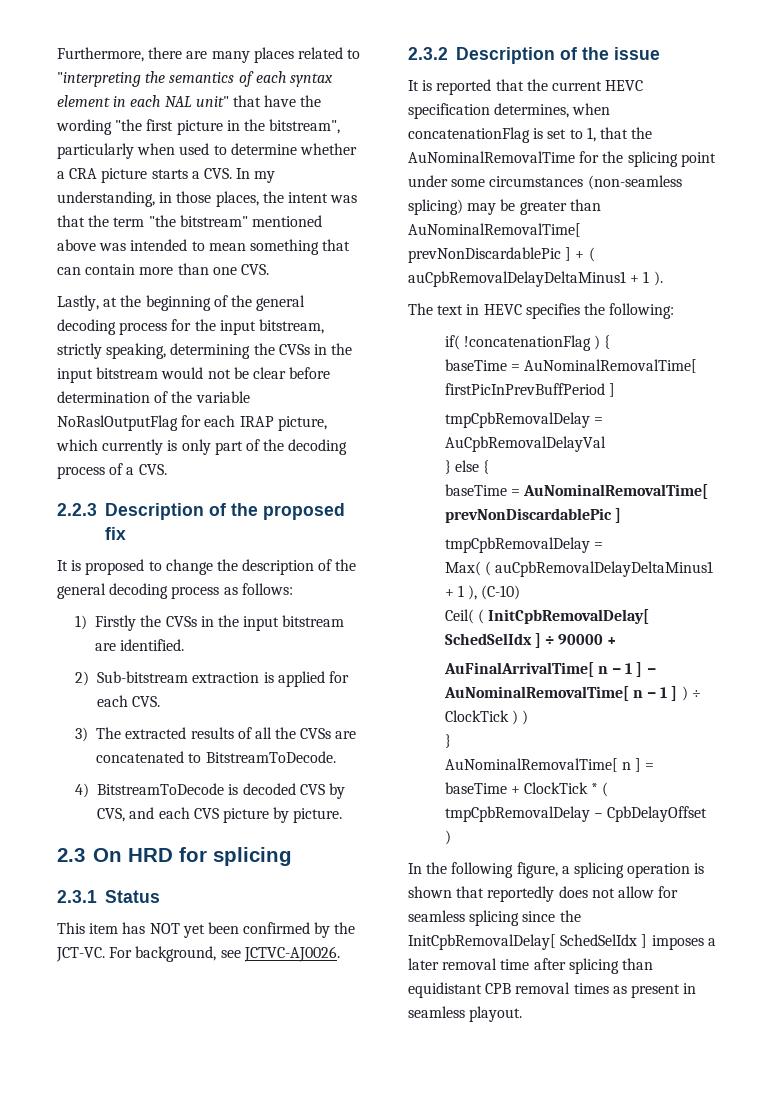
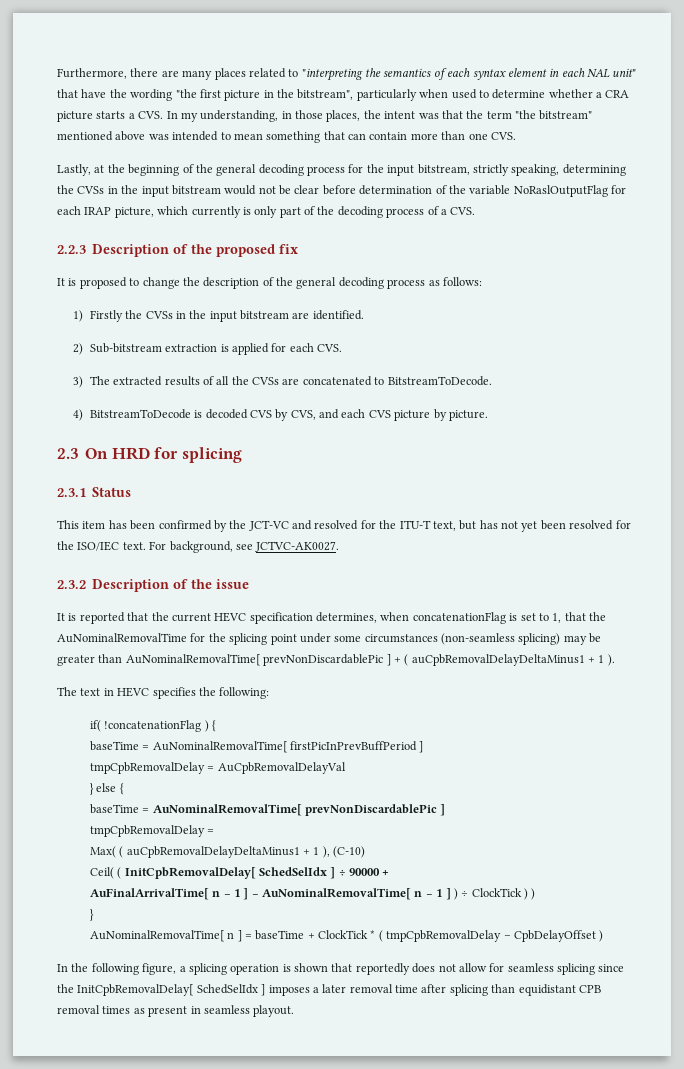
[149,923,205,938] NOT yet -> (127, 524) none
[56,947,105,962] JCT-VC. -> [248,520,631,532] [57,541,146,551] JCT-VC and resolved for the ITU-T text, but has not yet been resolved for the ISO/IEC text.
[243,946,340,962] JCTVC-AJ0026. -> [255,541,340,552] JCTVC-AK0027.

